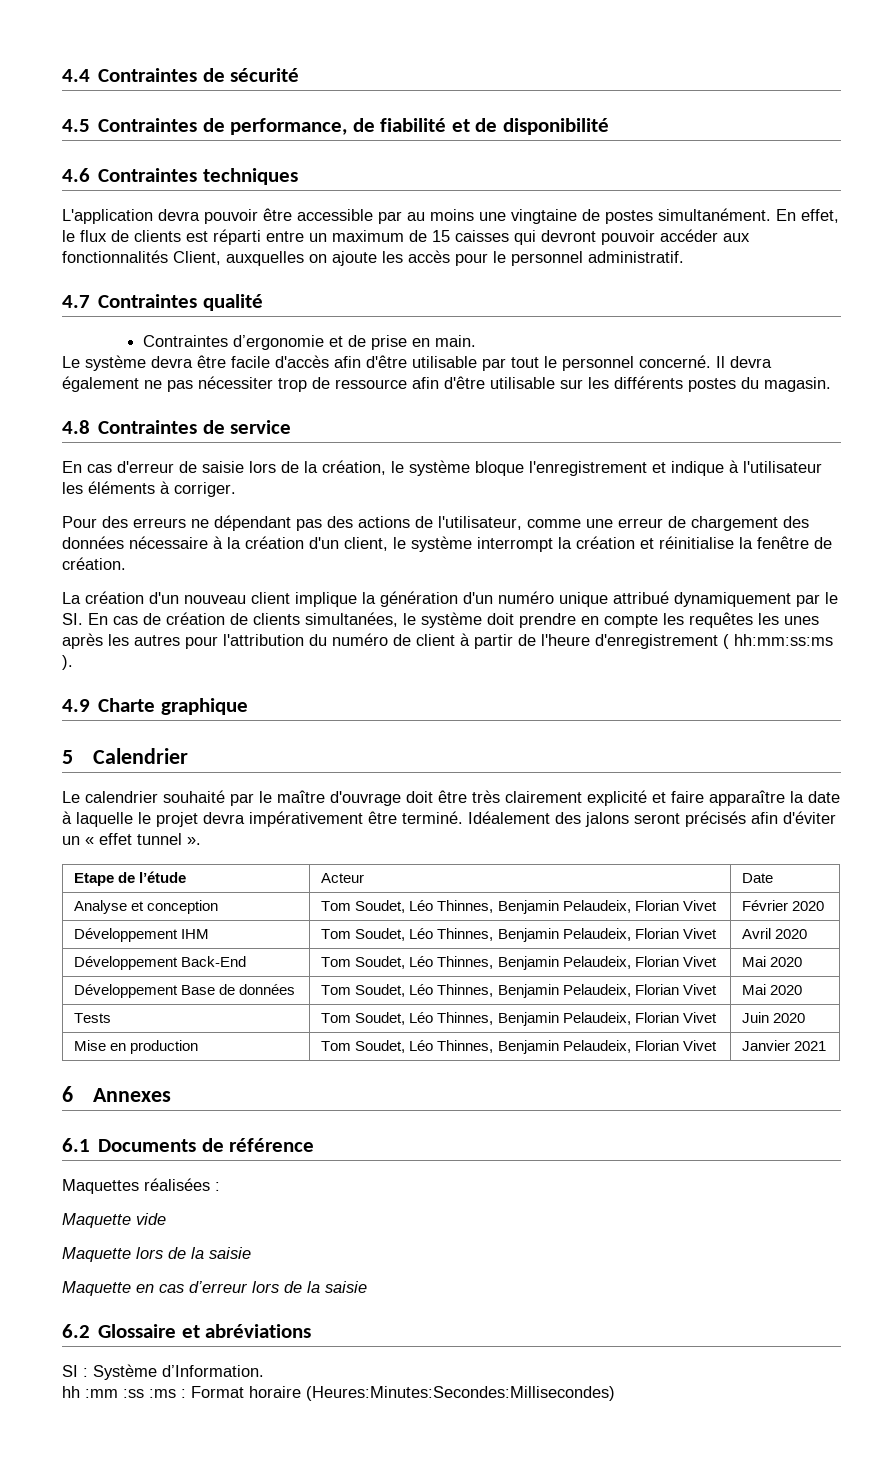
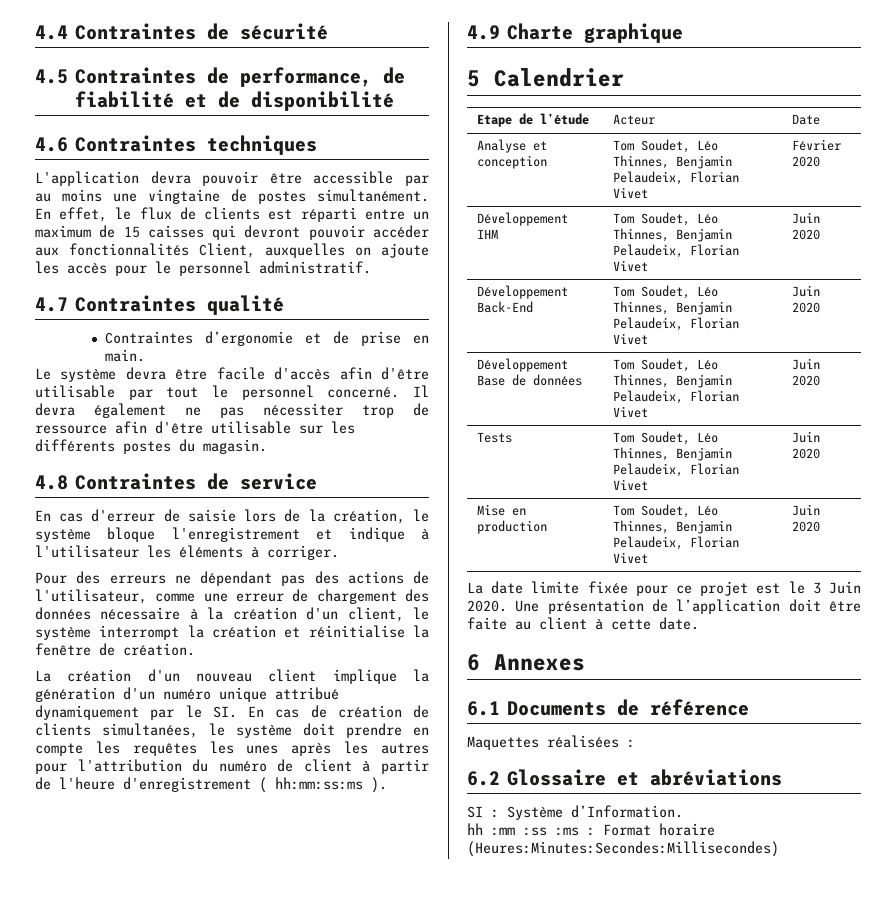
[62,790,840,806] [62,811,836,827] [62,833,201,845] // Le calendrier souhaité par le maître d'ouvrage doit être très clairement explicité et faire apparaître la date à laquelle le projet devra impérativement être terminé. Idéalement des jalons seront précisés afin d'éviter un « effet tunnel ». -> (625, 77) none
[742,928,772,939] Avril -> [792,212,821,224] Juin
[742,956,767,967] Mai -> [792,285,821,297] Juin
[742,984,767,995] Mai -> [792,358,821,370] Juin
[742,1040,827,1051] Janvier 2021 -> [792,504,821,516] [792,521,821,532] [467,581,861,596] [467,599,861,614] [467,617,699,630] Juin 2020 // La date limite fixée pour ce projet est le 3 Juin 2020. Une présentation de l’application doit être faite au client à cette date.
[62,1213,166,1228] [62,1247,251,1262] [62,1281,367,1296] // Maquette vide // Maquette lors de la saisie // Maquette en cas d’erreur lors de la saisie -> (635, 743) none

